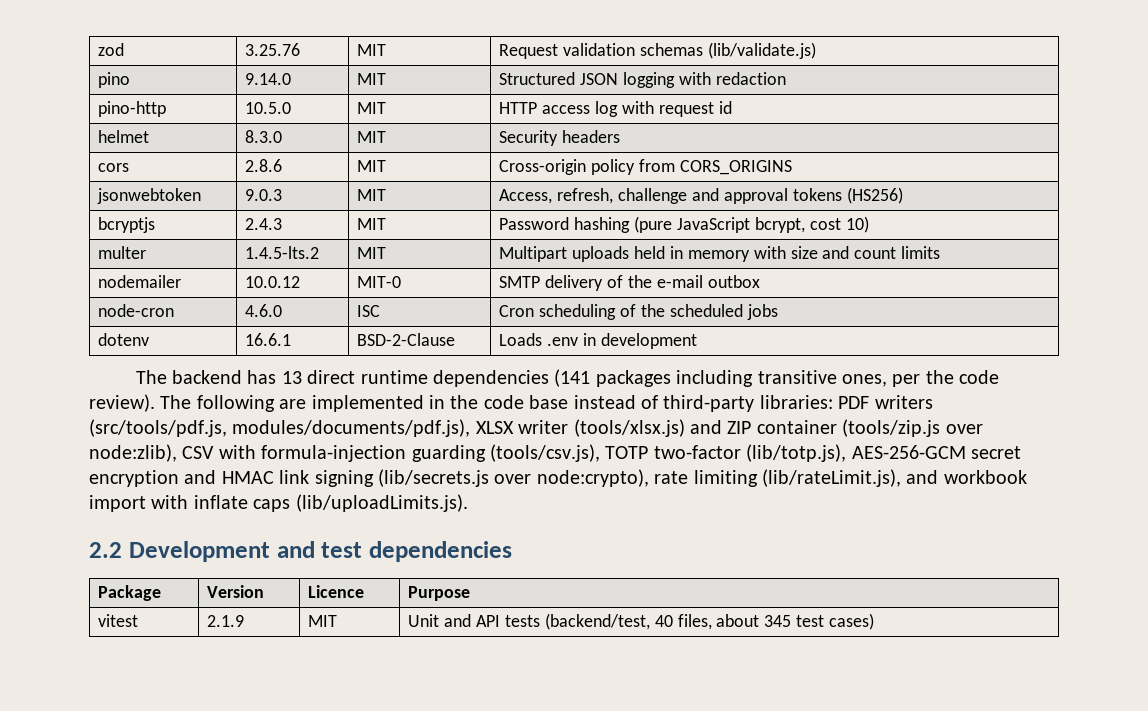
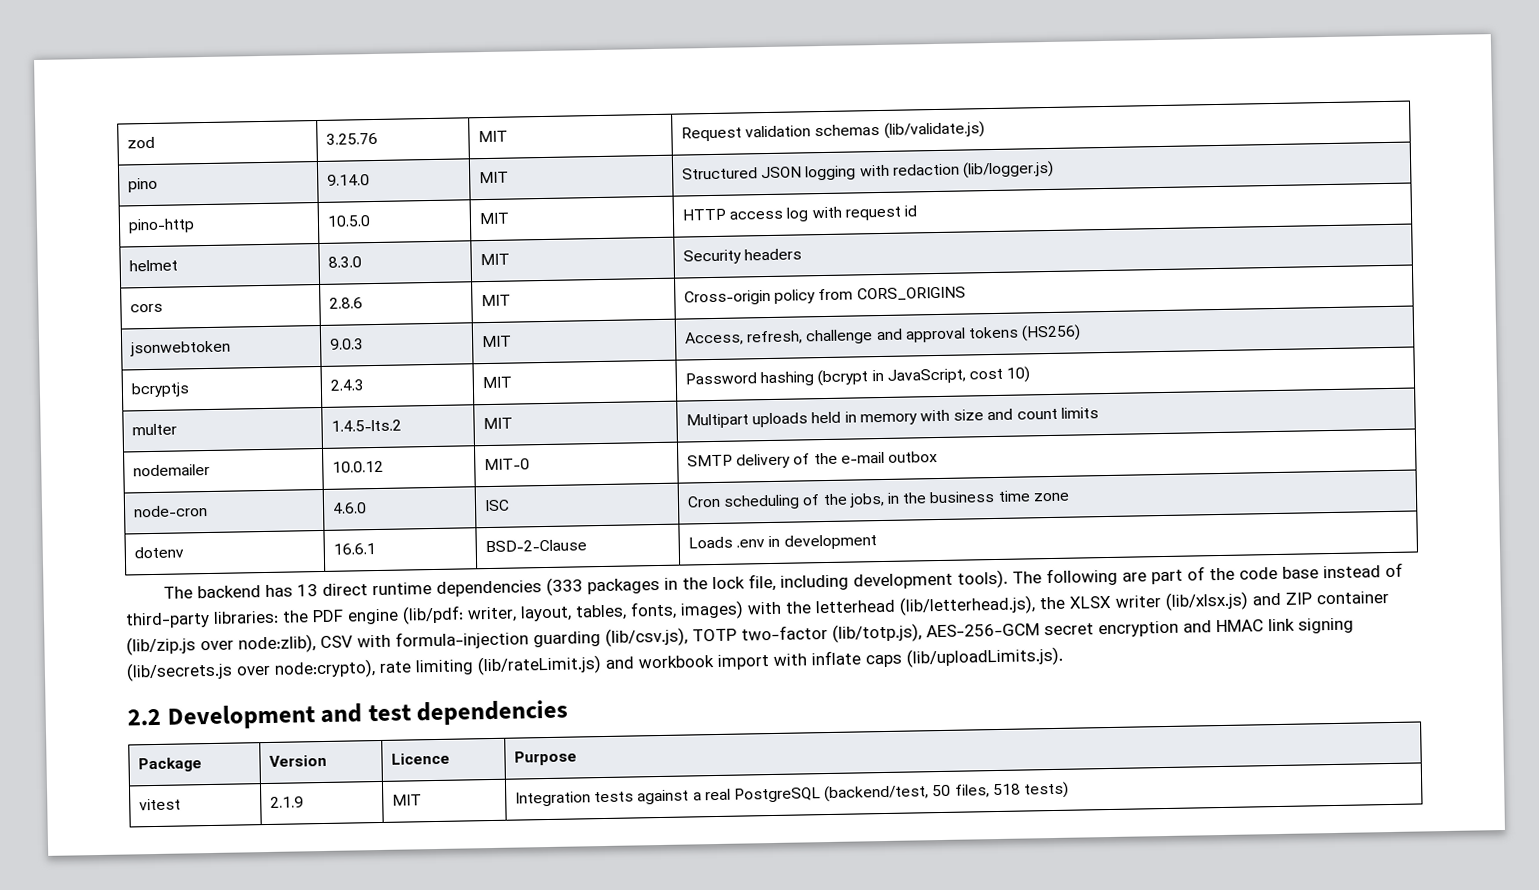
(786, 78) none -> [962,160,1054,179] (lib/logger.js)
[634,216,805,233] (pure JavaScript bcrypt, -> [817,368,966,387] (bcrypt in JavaScript,
[669,304,778,320] scheduled jobs -> [848,490,1070,508] jobs, in the business time zone
[554,369,1000,387] [89,394,155,412] (141 packages including transitive ones, per the code review). -> [546,569,1009,596] (333 packages in the lock file, including development tools).
[311,395,445,412] implemented in -> [1151,566,1206,585] part of
[838,395,933,409] [89,419,471,437] PDF writers (src/tools/pdf.js, modules/documents/pdf.js), -> [282,595,1065,625] the PDF engine (lib/pdf: writer, layout, tables, fonts, images) with the letterhead (lib/letterhead.js), the
[573,419,685,437] (tools/xlsx.js) -> [1165,591,1249,611] (lib/xlsx.js)
[842,419,941,437] (tools/zip.js -> [126,636,196,656] (lib/zip.js
[490,444,600,462] (tools/csv.js), -> [605,627,688,647] (lib/csv.js),
[761,469,901,487] (lib/rateLimit.js), -> [477,655,602,676] (lib/rateLimit.js)
[408,613,875,630] Unit and API tests (backend/test, 40 files, about 345 test cases) -> [515,781,1069,807] Integration tests against a real PostgreSQL (backend/test, 50 files, 518 tests)

